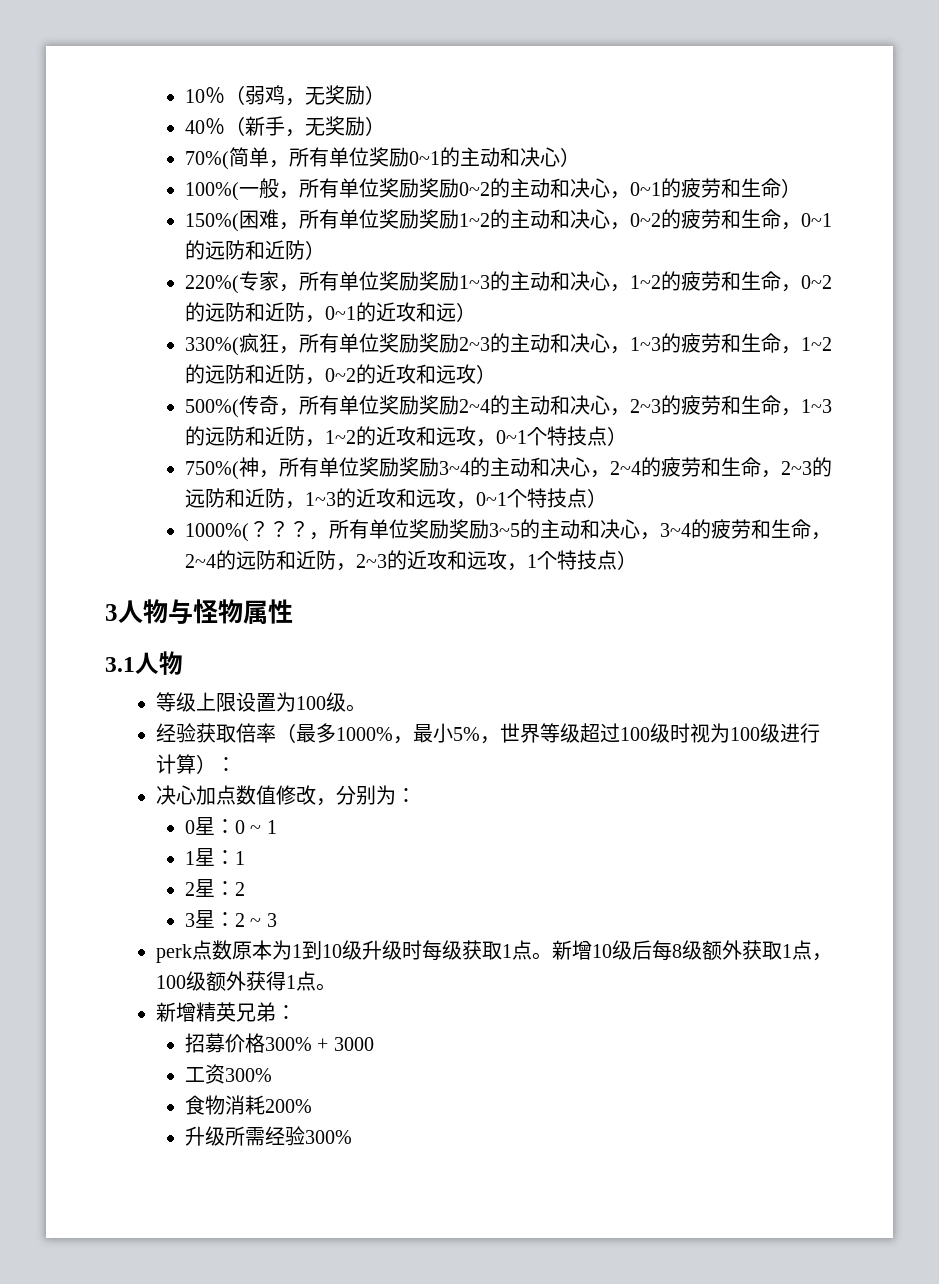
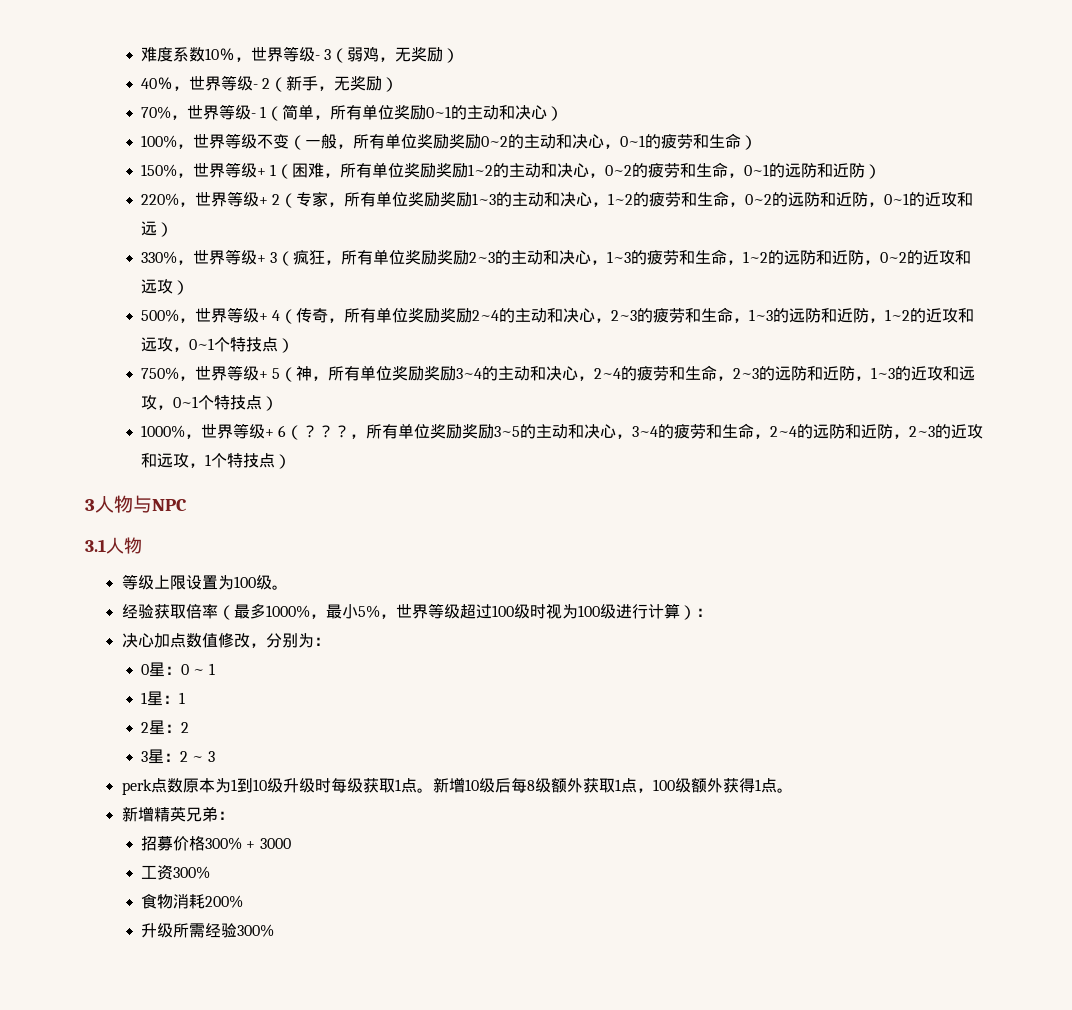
[184,87,225,103] 10％ -> [141,46,332,62] 难度系数10％，世界等级- 3
(225, 126) none -> [173,75,271,91] ，世界等级- 2
[184,151,229,170] 70%( -> [141,104,283,121] 70%，世界等级- 1（
[184,182,239,201] 100%( -> [141,133,306,150] 100%，世界等级不变（
[184,213,239,232] 150%( -> [141,162,293,179] 150%，世界等级+ 1（
[184,275,239,294] 220%( -> [141,191,297,208] 220%，世界等级+ 2（
[184,337,239,356] 330%( -> [141,249,294,266] 330%，世界等级+ 3（
[184,399,239,418] 500%( -> [141,307,297,324] 500%，世界等级+ 4（
[184,461,239,480] 750%( -> [141,365,297,382] 750%，世界等级+ 5（
[184,523,249,542] 1000%( -> [141,423,303,440] 1000%，世界等级+ 6（
[193,599,293,624] 怪物属性 -> [152,499,187,511] NPC

